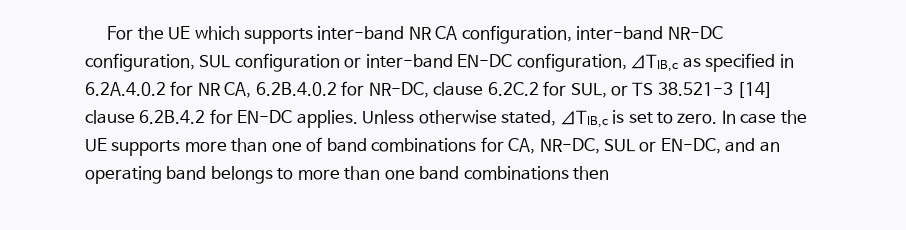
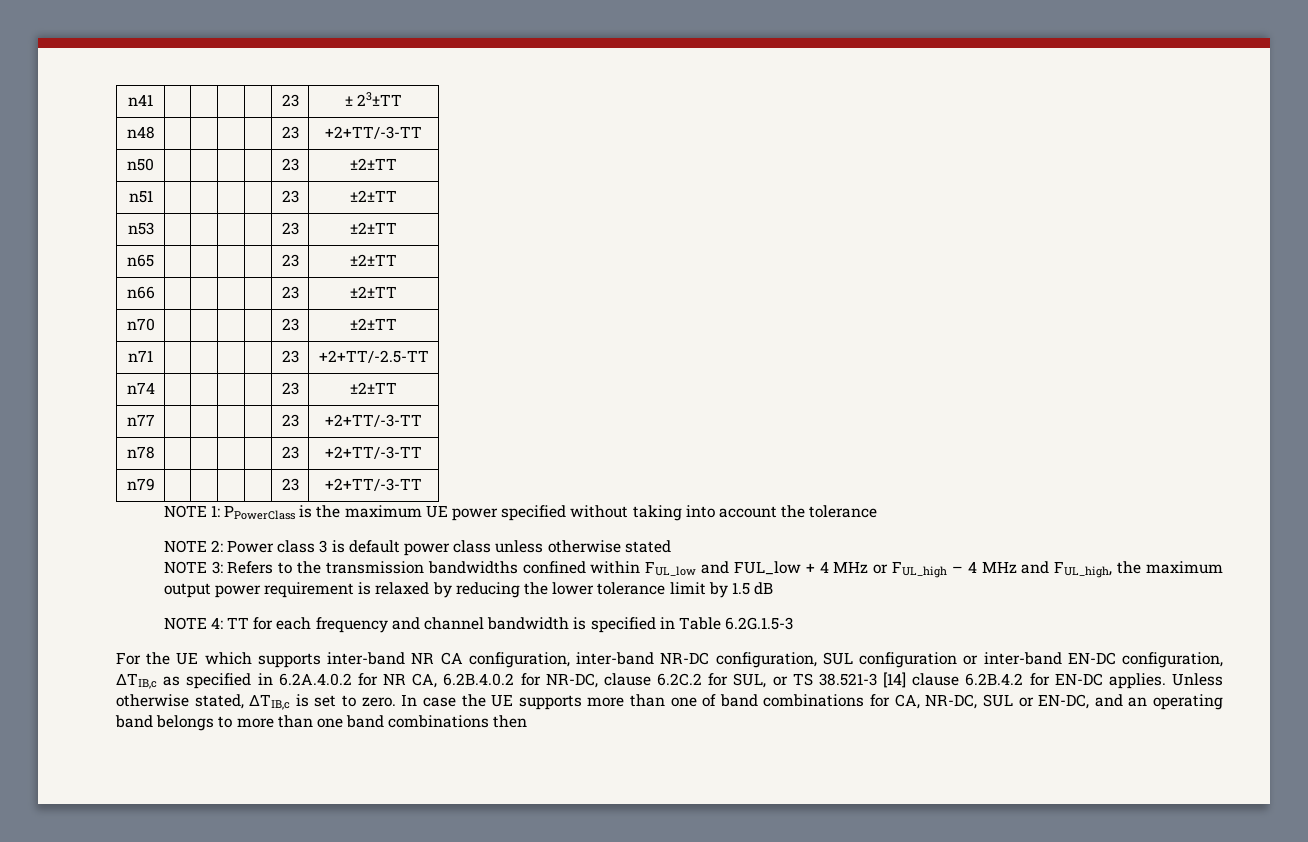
(107, 33) none -> [128,94,153,106] [281,94,299,107] [344,92,403,106] [126,126,155,139] [281,126,299,139] [325,126,422,139] [127,158,154,171] [281,158,299,171] [350,158,397,170] [128,190,153,203] [281,190,299,203] [350,190,397,202] [127,222,154,235] [281,222,299,235] [350,222,397,234] [127,254,154,267] [281,254,299,267] [350,254,397,266] [126,286,155,299] [281,286,299,299] [350,286,397,298] [126,318,155,331] [281,318,299,331] [350,318,397,330] [128,350,153,362] [281,350,299,363] [318,350,429,363] [126,382,155,394] [281,382,299,395] [350,382,397,394] [126,414,155,426] [281,414,299,427] [325,414,422,427] [126,446,155,459] [281,446,299,459] [325,446,422,459] [126,478,155,491] [281,478,299,491] [325,478,422,491] [163,505,878,521] [163,540,671,556] [163,561,1223,578] [163,582,774,598] [163,617,794,633] n41 | | | | | 23 | ± 23±TT // n48 | | | | | 23 | +2+TT/-3-TT // n50 | | | | | 23 | ±2±TT // n51 | | | | | 23 | ±2±TT // n53 | | | | | 23 | ±2±TT // n65 | | | | | 23 | ±2±TT // n66 | | | | | 23 | ±2±TT // n70 | | | | | 23 | ±2±TT // n71 | | | | | 23 | +2+TT/-2.5-TT // n74 | | | | | 23 | ±2±TT // n77 | | | | | 23 | +2+TT/-3-TT // n78 | | | | | 23 | +2+TT/-3-TT // n79 | | | | | 23 | +2+TT/-3-TT // NOTE 1: PPowerClass is the maximum UE power specified without taking into account the tolerance // NOTE 2: Power class 3 is default power class unless otherwise stated // NOTE 3: Refers to the transmission bandwidths confined within FUL_low and FUL_low + 4 MHz or FUL_high – 4 MHz and FUL_high, the maximum output power requirement is relaxed by reducing the lower tolerance limit by 1.5 dB // NOTE 4: TT for each frequency and channel bandwidth is specified in Table 6.2G.1.5-3 //

